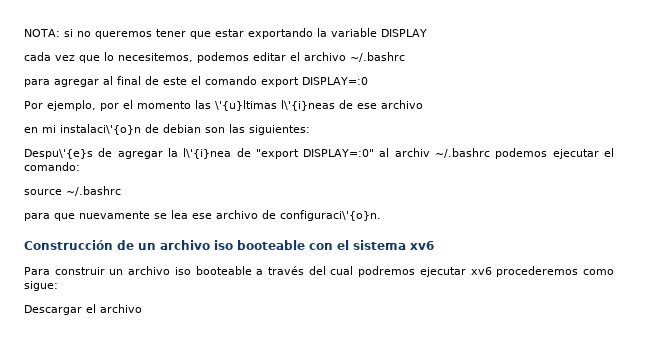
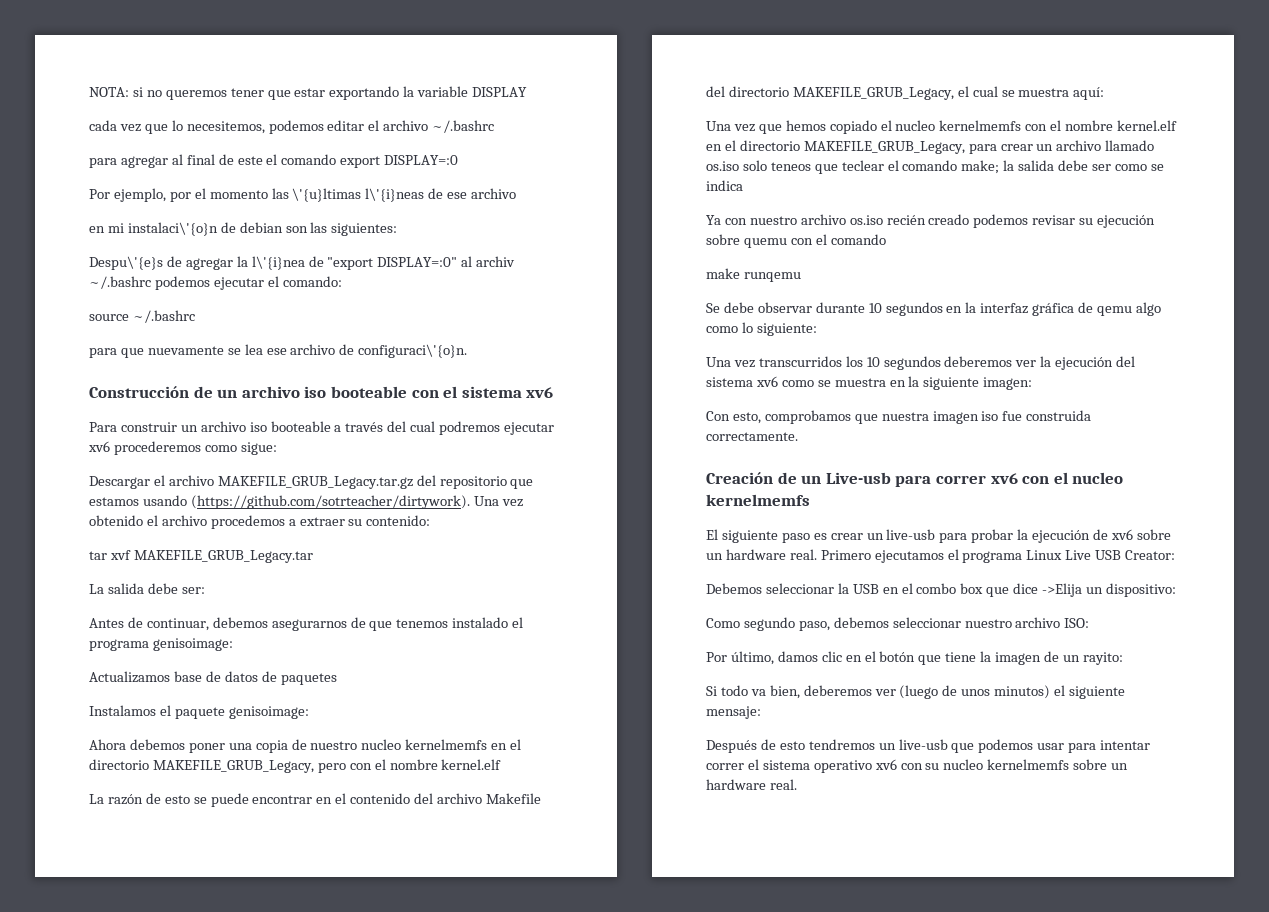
(142, 308) none -> [217,475,534,489] [89,495,523,509] [89,515,431,529] [89,550,313,563] [89,583,205,594] [89,617,524,631] [89,638,233,651] [89,671,337,685] [89,705,309,719] [89,739,522,753] [89,759,502,773] [89,793,541,807] [706,86,1105,100] [706,120,1178,134] [706,140,1155,154] [706,160,1164,174] [706,180,743,191] [706,214,1156,228] [706,234,886,248] [706,268,801,282] [706,302,1161,316] [706,322,817,336] [706,356,1136,370] [706,376,1033,390] [706,410,1092,424] [706,432,798,441] [706,472,1124,487] [706,494,810,506] [706,529,1171,543] [706,549,1176,563] [706,583,1176,597] [706,617,1090,631] [706,651,1123,665] [706,685,1126,699] [706,706,761,719] [706,739,1151,753] [706,759,1129,773] [706,779,797,790] MAKEFILE_GRUB_Legacy.tar.gz del repositorio que estamos usando (https://github.com/sotrteacher/dirtywork). Una vez obtenido el archivo procedemos a extraer su contenido: // tar xvf MAKEFILE_GRUB_Legacy.tar // La salida debe ser: // Antes de continuar, debemos asegurarnos de que tenemos instalado el programa genisoimage: // Actualizamos base de datos de paquetes // Instalamos el paquete genisoimage: // Ahora debemos poner una copia de nuestro nucleo kernelmemfs en el directorio MAKEFILE_GRUB_Legacy, pero con el nombre kernel.elf // La razón de esto se puede encontrar en el contenido del archivo Makefile del directorio MAKEFILE_GRUB_Legacy, el cual se muestra aquí: // Una vez que hemos copiado el nucleo kernelmemfs con el nombre kernel.elf en el directorio MAKEFILE_GRUB_Legacy, para crear un archivo llamado os.iso solo teneos que teclear el comando make; la salida debe ser como se indica // Ya con nuestro archivo os.iso recién creado podemos revisar su ejecución sobre quemu con el comando // make runqemu // Se debe observar durante 10 segundos en la interfaz gráfica de qemu algo como lo siguiente: // Una vez transcurridos los 10 segundos deberemos ver la ejecución del sistema xv6 como se muestra en la siguiente imagen: // Con esto, comprobamos que nuestra imagen iso fue construida correctamente. // Creación de un Live-usb para correr xv6 con el nucleo kernelmemfs // El siguiente paso es crear un live-usb para probar la ejecución de xv6 sobre un hardware real. Primero ejecutamos el programa Linux Live USB Creator: // Debemos seleccionar la USB en el combo box que dice ->Elija un dispositivo: // Como segundo paso, debemos seleccionar nuestro archivo ISO: // Por último, damos clic en el botón que tiene la imagen de un rayito: // Si todo va bien, deberemos ver (luego de unos minutos) el siguiente mensaje: // Después de esto tendremos un live-usb que podemos usar para intentar correr el sistema operativo xv6 con su nucleo kernelmemfs sobre un hardware real.

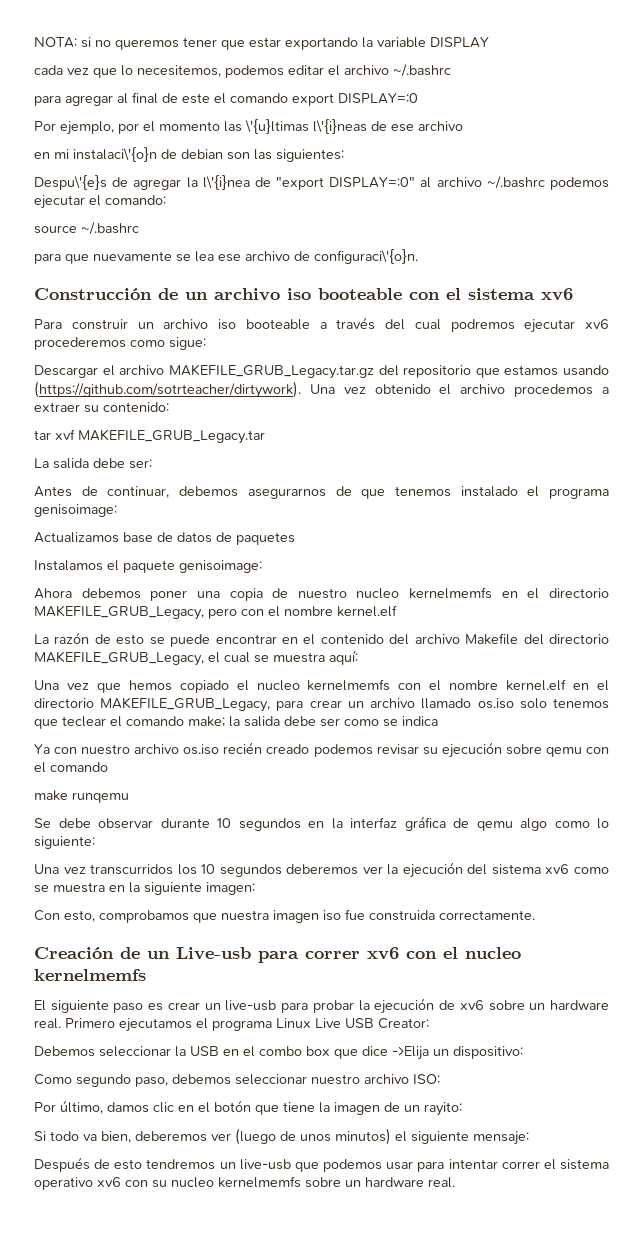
[476,256,516,267] archiv -> [436,177,482,187] archivo
[770,162,811,171] teneos -> [553,698,609,709] tenemos
[743,238,787,248] quemu -> [545,747,582,757] qemu

